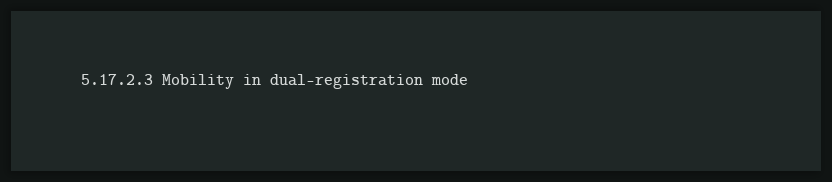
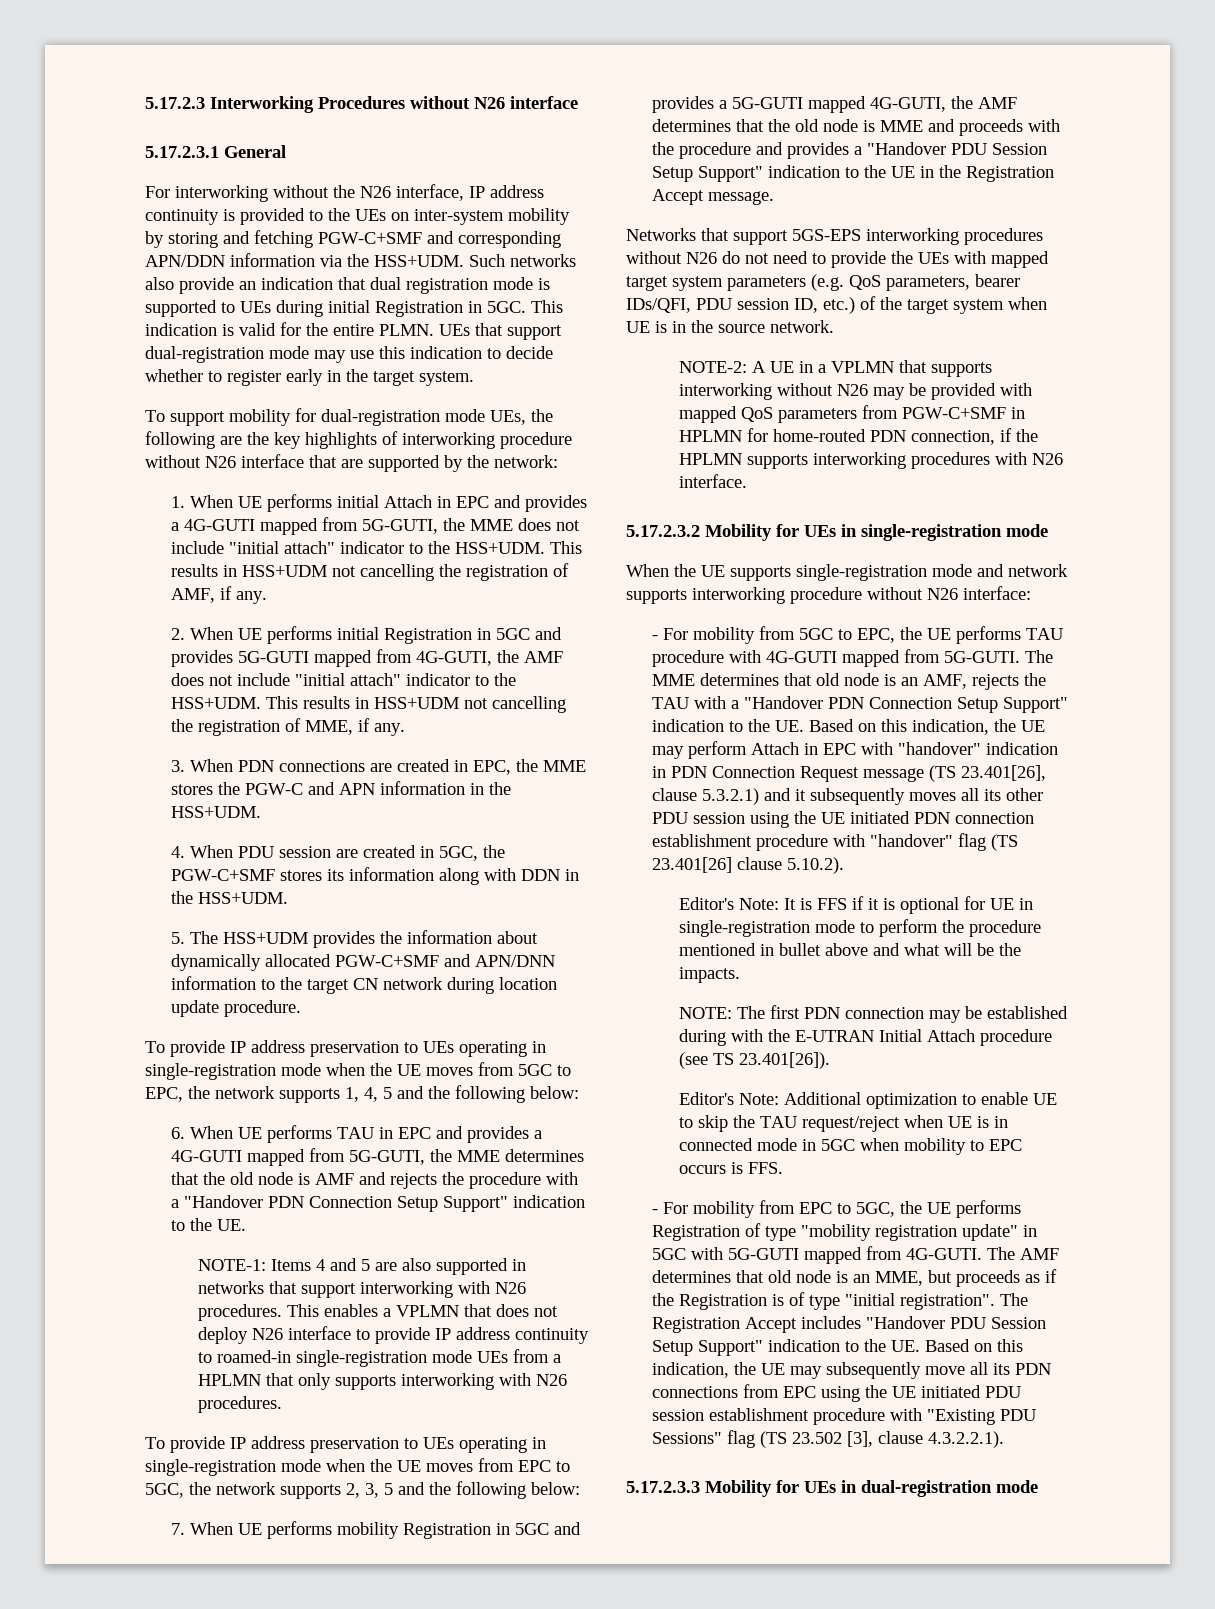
[162,74,234,89] Mobility -> [210,96,578,113] [145,145,286,158] [145,184,544,202] [145,208,570,225] [145,230,561,248] [145,253,576,267] [145,277,550,294] [145,300,563,317] [145,322,562,340] [145,346,553,363] [145,369,474,386] [145,408,553,426] [145,431,572,449] [145,454,558,472] [171,494,588,512] [171,517,581,535] [171,541,583,554] [171,563,570,581] [171,586,268,604] [171,626,563,644] [171,649,564,667] [171,673,517,686] [171,696,567,713] [171,718,406,736] [171,759,587,775] [171,781,512,795] [171,806,262,818] [171,845,506,861] [171,867,580,885] [171,891,289,904] [171,930,539,948] [171,954,556,971] [171,976,558,994] [171,1000,302,1017] [145,1040,546,1057] [145,1062,571,1080] [145,1085,579,1103] [171,1125,543,1143] [171,1148,585,1166] [171,1172,579,1189] [171,1195,586,1212] [171,1218,247,1231] [197,1258,526,1275] [197,1281,526,1298] [197,1304,558,1321] [197,1326,589,1344] [197,1349,561,1367] [197,1373,567,1390] [197,1396,282,1413] [145,1436,546,1453] [145,1458,570,1476] [145,1481,580,1499] [171,1521,582,1539] [652,96,1018,113] [652,119,1061,136] [652,142,1048,159] [652,165,1055,182] [652,189,775,205] [626,228,1043,245] [626,251,1049,268] [626,274,1020,291] [626,296,1047,314] [626,320,834,333] [678,360,992,377] [678,383,1032,400] [678,405,1025,423] [678,428,1038,445] [678,452,1063,469] [678,474,747,488] [626,524,1048,541] [626,564,1068,581] [626,586,1031,604] [652,626,1064,644] [652,649,1054,667] [652,673,1047,690] [652,696,1069,713] [652,719,1046,735] [652,741,1059,759] [652,765,1047,782] [652,788,1044,805] [652,811,1035,828] [652,833,1019,851] [652,857,845,874] [678,896,1033,914] [678,919,1041,937] [678,943,1021,956] [678,967,740,983] [678,1005,1068,1023] [678,1029,1052,1046] [678,1052,830,1069] [678,1092,1057,1109] [678,1115,1008,1132] [678,1138,1022,1155] [678,1162,783,1174] [652,1200,1022,1218] [652,1223,1038,1241] [652,1246,1060,1264] [652,1269,1058,1287] [652,1292,1029,1310] [652,1316,1047,1333] [652,1339,1024,1356] [652,1362,1052,1379] [652,1384,1022,1402] [652,1408,1037,1425] [652,1430,1005,1448] [626,1480,836,1497] Interworking Procedures without N26 interface // 5.17.2.3.1 General // For interworking without the N26 interface, IP address continuity is provided to the UEs on inter-system mobility by storing and fetching PGW-C+SMF and corresponding APN/DDN information via the HSS+UDM. Such networks also provide an indication that dual registration mode is supported to UEs during initial Registration in 5GC. This indication is valid for the entire PLMN. UEs that support dual-registration mode may use this indication to decide whether to register early in the target system. // To support mobility for dual-registration mode UEs, the following are the key highlights of interworking procedure without N26 interface that are supported by the network: // 1. When UE performs initial Attach in EPC and provides a 4G-GUTI mapped from 5G-GUTI, the MME does not include "initial attach" indicator to the HSS+UDM. This results in HSS+UDM not cancelling the registration of AMF, if any. // 2. When UE performs initial Registration in 5GC and provides 5G-GUTI mapped from 4G-GUTI, the AMF does not include "initial attach" indicator to the HSS+UDM. This results in HSS+UDM not cancelling the registration of MME, if any. // 3. When PDN connections are created in EPC, the MME stores the PGW-C and APN information in the HSS+UDM. // 4. When PDU session are created in 5GC, the PGW-C+SMF stores its information along with DDN in the HSS+UDM. // 5. The HSS+UDM provides the information about dynamically allocated PGW-C+SMF and APN/DNN information to the target CN network during location update procedure. // To provide IP address preservation to UEs operating in single-registration mode when the UE moves from 5GC to EPC, the network supports 1, 4, 5 and the following below: // 6. When UE performs TAU in EPC and provides a 4G-GUTI mapped from 5G-GUTI, the MME determines that the old node is AMF and rejects the procedure with a "Handover PDN Connection Setup Support" indication to the UE. // NOTE-1: Items 4 and 5 are also supported in networks that support interworking with N26 procedures. This enables a VPLMN that does not deploy N26 interface to provide IP address continuity to roamed-in single-registration mode UEs from a HPLMN that only supports interworking with N26 procedures. // To provide IP address preservation to UEs operating in single-registration mode when the UE moves from EPC to 5GC, the network supports 2, 3, 5 and the following below: // 7. When UE performs mobility Registration in 5GC and provides a 5G-GUTI mapped 4G-GUTI, the AMF determines that the old node is MME and proceeds with the procedure and provides a "Handover PDU Session Setup Support" indication to the UE in the Registration Accept message. // Networks that support 5GS-EPS interworking procedures without N26 do not need to provide the UEs with mapped target system parameters (e.g. QoS parameters, bearer IDs/QFI, PDU session ID, etc.) of the target system when UE is in the source network. // NOTE-2: A UE in a VPLMN that supports interworking without N26 may be provided with mapped QoS parameters from PGW-C+SMF in HPLMN for home-routed PDN connection, if the HPLMN supports interworking procedures with N26 interface. // 5.17.2.3.2 Mobility for UEs in single-registration mode // When the UE supports single-registration mode and network supports interworking procedure without N26 interface: // - For mobility from 5GC to EPC, the UE performs TAU procedure with 4G-GUTI mapped from 5G-GUTI. The MME determines that old node is an AMF, rejects the TAU with a "Handover PDN Connection Setup Support" indication to the UE. Based on this indication, the UE may perform Attach in EPC with "handover" indication in PDN Connection Request message (TS 23.401[26], clause 5.3.2.1) and it subsequently moves all its other PDU session using the UE initiated PDN connection establishment procedure with "handover" flag (TS 23.401[26] clause 5.10.2). // Editor's Note: It is FFS if it is optional for UE in single-registration mode to perform the procedure mentioned in bullet above and what will be the impacts. // NOTE: The first PDN connection may be established during with the E-UTRAN Initial Attach procedure (see TS 23.401[26]). // Editor's Note: Additional optimization to enable UE to skip the TAU request/reject when UE is in connected mode in 5GC when mobility to EPC occurs is FFS. // - For mobility from EPC to 5GC, the UE performs Registration of type "mobility registration update" in 5GC with 5G-GUTI mapped from 4G-GUTI. The AMF determines that old node is an MME, but proceeds as if the Registration is of type "initial registration". The Registration Accept includes "Handover PDU Session Setup Support" indication to the UE. Based on this indication, the UE may subsequently move all its PDN connections from EPC using the UE initiated PDU session establishment procedure with "Existing PDU Sessions" flag (TS 23.502 [3], clause 4.3.2.2.1). // 5.17.2.3.3 Mobility for UEs

